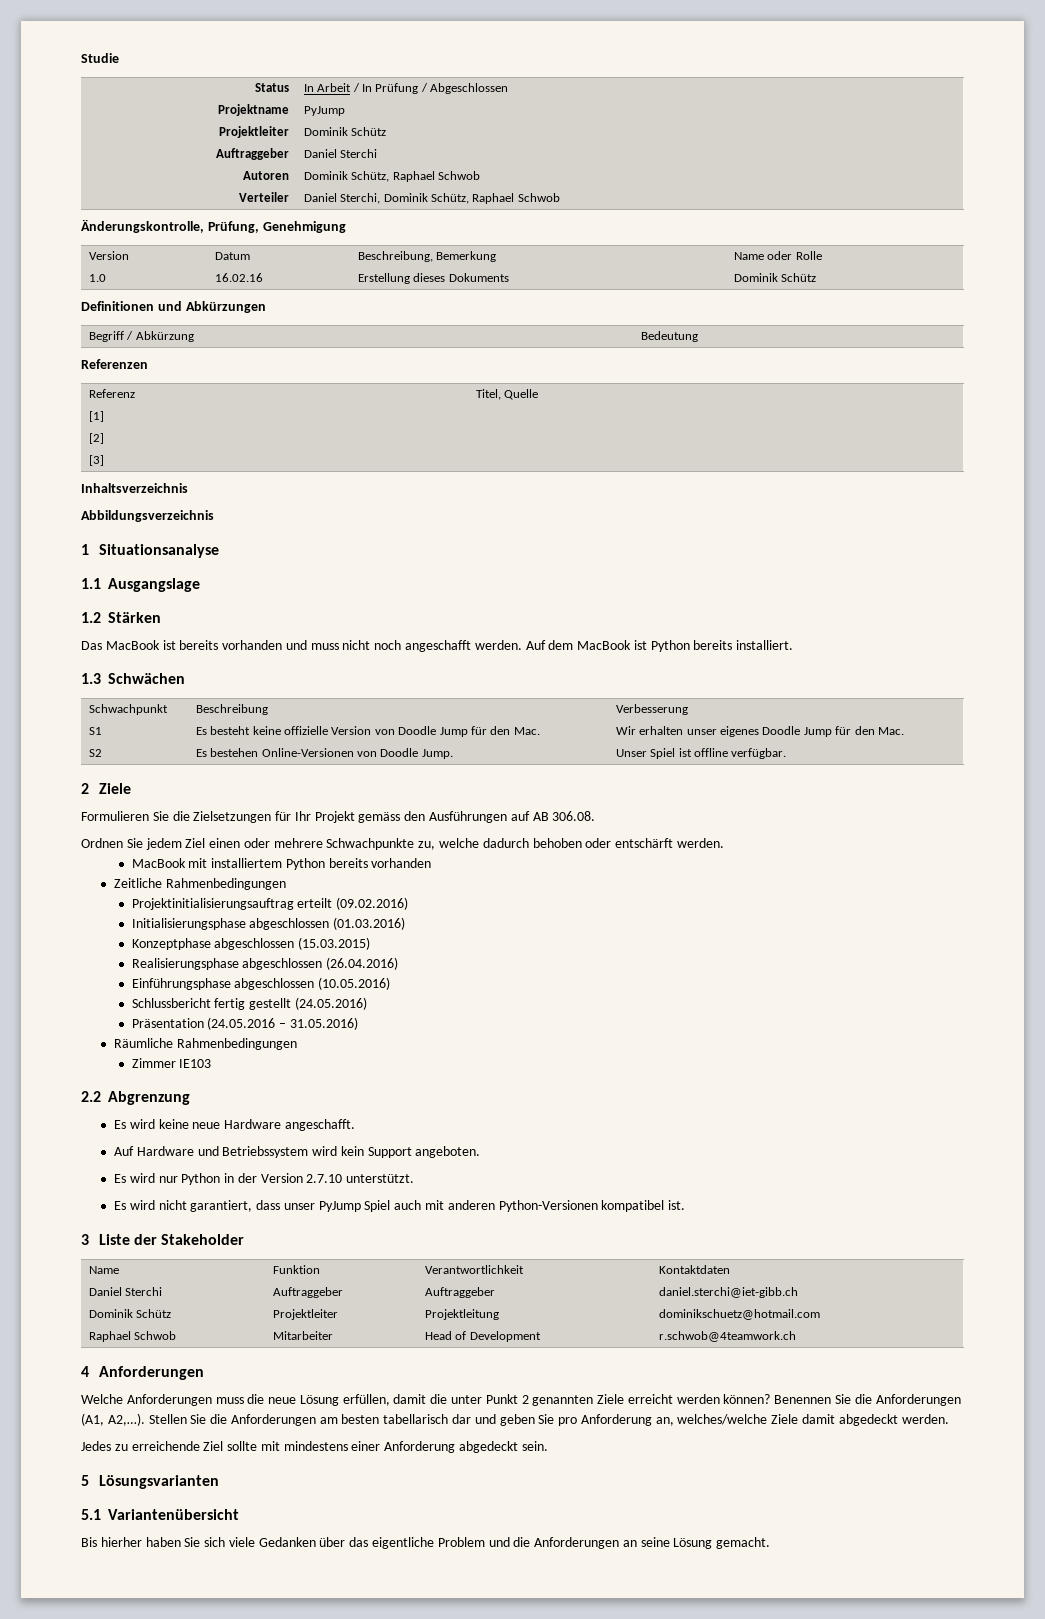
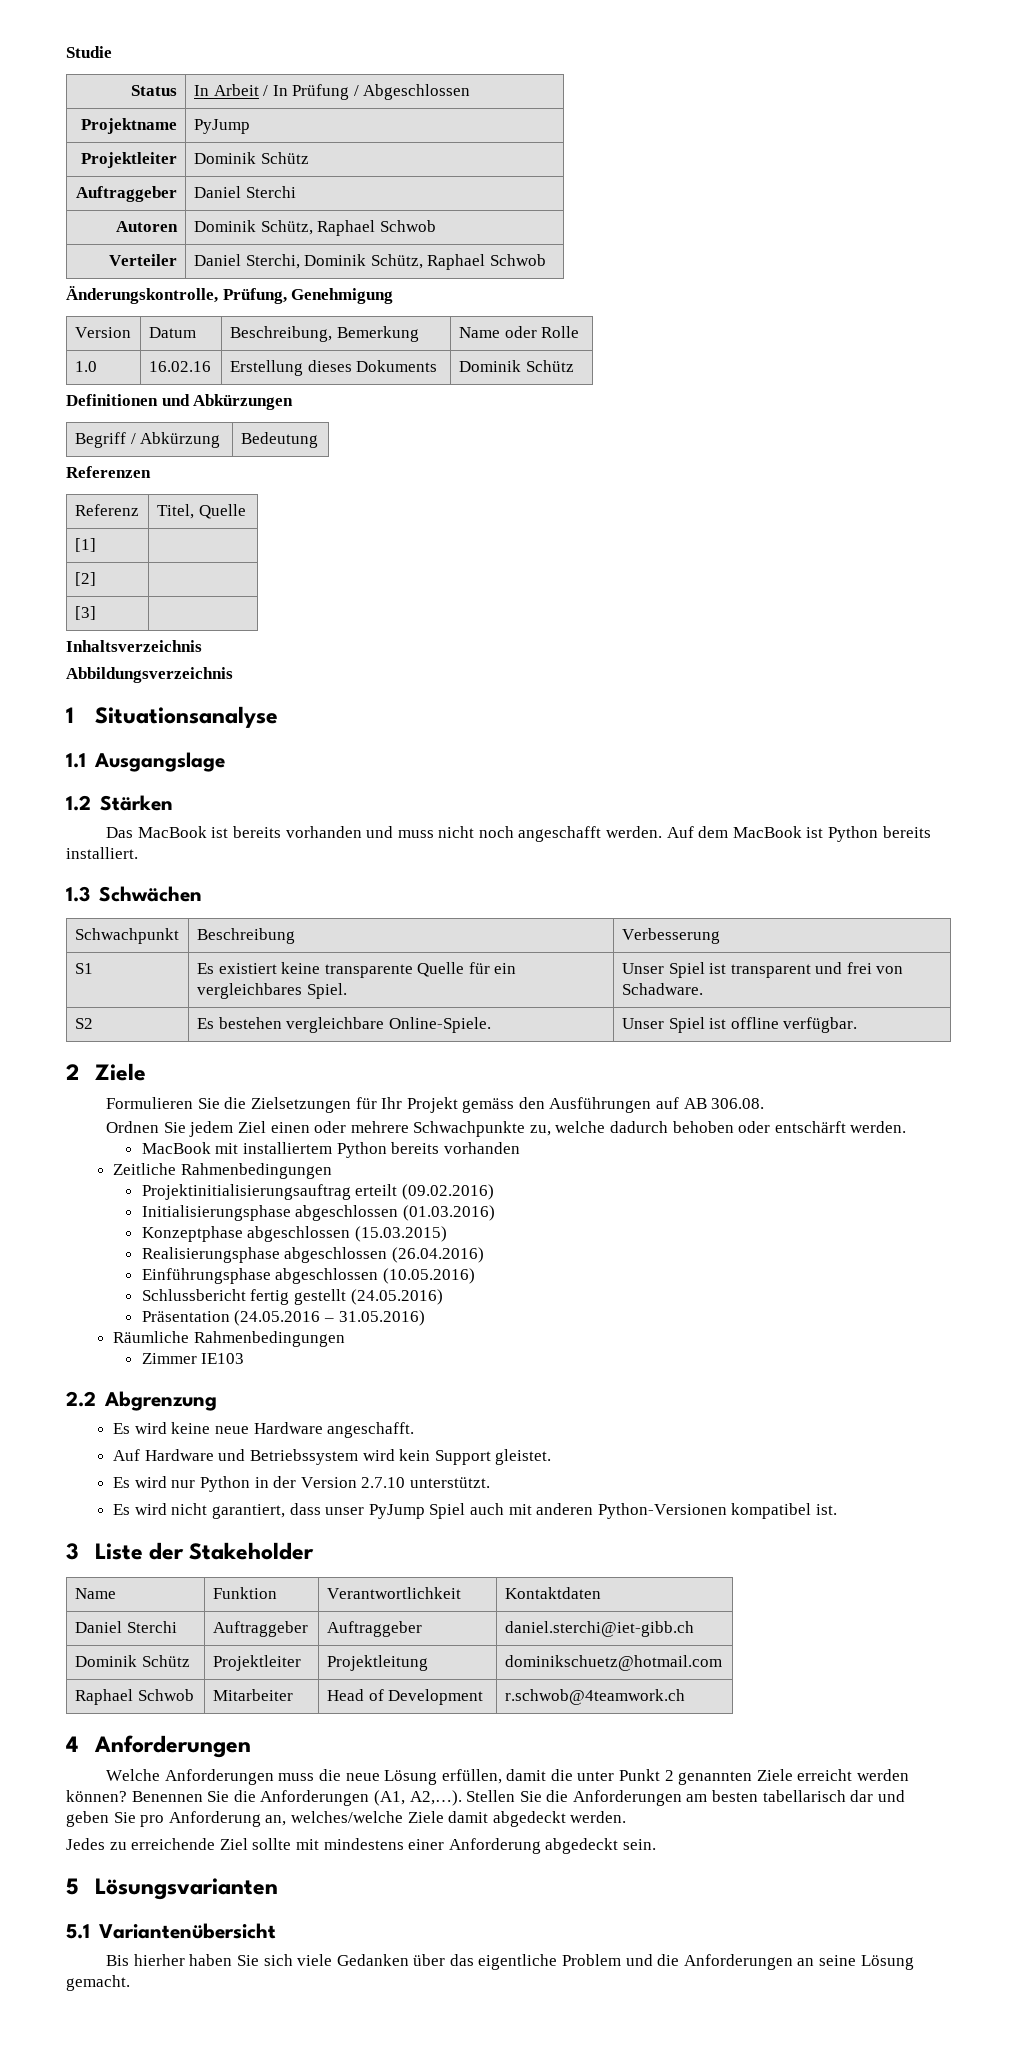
[210,726,540,737] [615,726,904,737] besteht keine offizielle Version von Doodle Jump für den Mac. | Wir erhalten unser eigenes Doodle Jump für den Mac. -> [218,962,517,978] [196,983,347,999] [621,962,904,978] [621,983,703,995] existiert keine transparente Quelle für ein vergleichbares Spiel. | Unser Spiel ist transparent und frei von Schadware.
[261,748,453,759] Online-Versionen von Doodle Jump. -> [286,1017,491,1033] vergleichbare Online-Spiele.
[415,1146,481,1158] angeboten. -> [495,1449,552,1465] gleistet.

